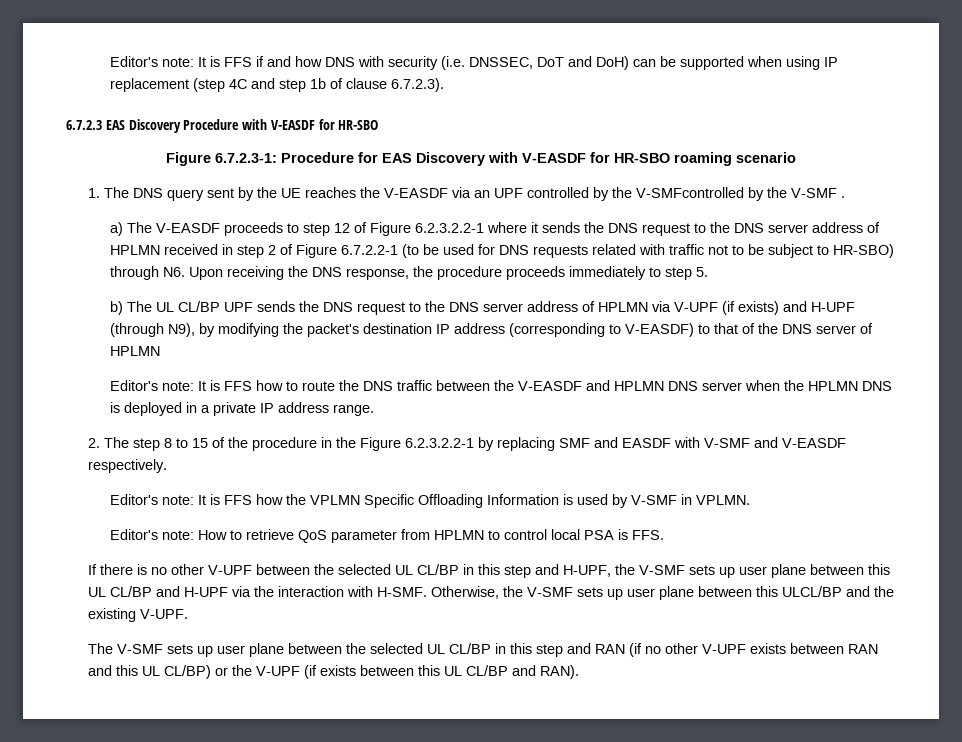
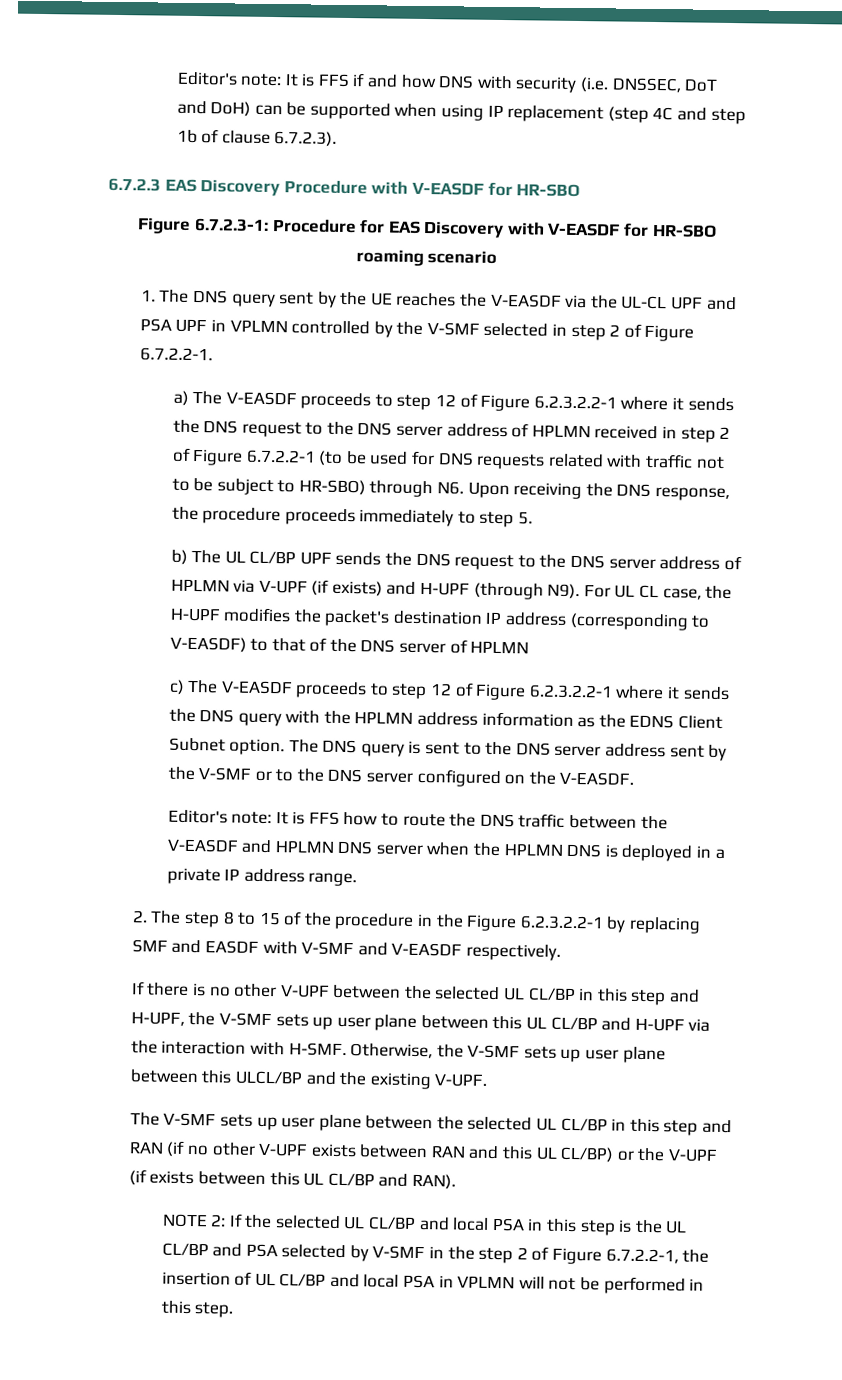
[473,187,845,201] an UPF controlled by the V-SMFcontrolled by the V-SMF . -> [590,295,737,311] [139,318,695,342] [139,347,213,362] the UL-CL UPF and PSA UPF in VPLMN controlled by the V-SMF selected in step 2 of Figure 6.7.2.2-1.
[167,323,279,337] N9), by modifying -> [547,583,733,600] [169,607,292,623] N9). For UL CL case, the H-UPF modifies
(160, 351) none -> [168,679,730,701] [168,708,723,729] [168,737,728,762] [167,766,635,788] // c) The V-EASDF proceeds to step 12 of Figure 6.2.3.2.2-1 where it sends the DNS query with the HPLMN address information as the EDNS Client Subnet option. The DNS query is sent to the DNS server address sent by the V-SMF or to the DNS server configured on the V-EASDF.
[109,494,750,508] [109,529,664,543] // Editor's note: It is FFS how the VPLMN Specific Offloading Information is used by V-SMF in VPLMN. // Editor's note: How to retrieve QoS parameter from HPLMN to control local PSA is FFS. -> (561, 952) none
(579, 672) none -> [161,1213,688,1236] [161,1242,710,1265] [161,1271,705,1295] [160,1300,234,1318] // NOTE 2: If the selected UL CL/BP and local PSA in this step is the UL CL/BP and PSA selected by V-SMF in the step 2 of Figure 6.7.2.2-1, the insertion of UL CL/BP and local PSA in VPLMN will not be performed in this step.

